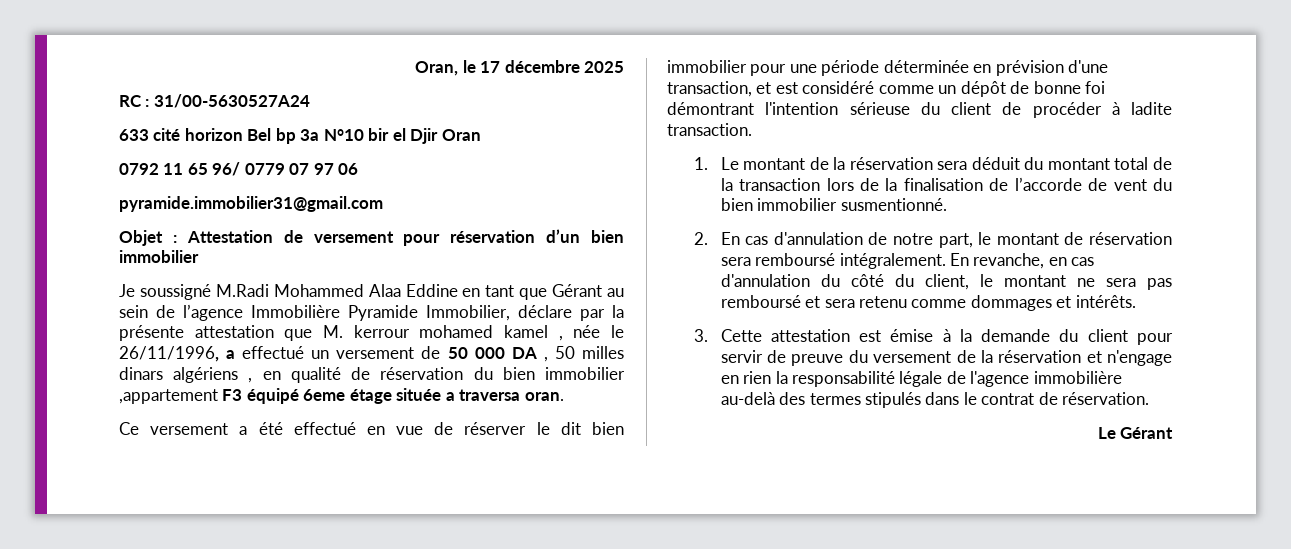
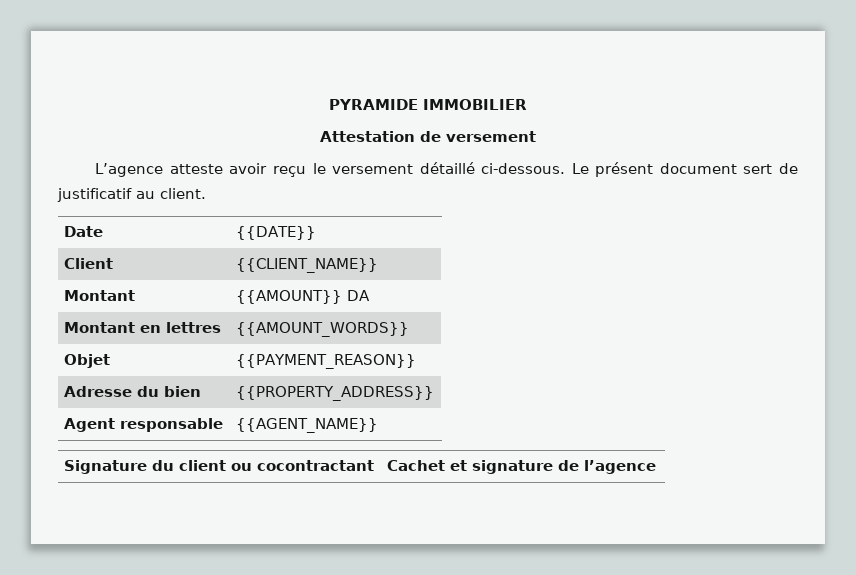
[415,60,624,76] [119,94,310,108] [119,128,481,144] [119,162,359,176] [119,196,383,212] [119,229,624,246] [119,250,199,263] [119,284,624,300] [119,304,624,321] [119,325,624,341] [119,346,624,362] [119,367,625,383] [119,388,564,404] [119,422,624,435] [667,60,1109,76] [667,81,1106,97] [667,102,1172,118] [667,123,752,136] [693,157,1172,170] [720,177,1172,191] [720,198,947,211] [693,232,1172,248] [720,253,1095,269] [720,274,1172,290] [720,295,1136,311] [693,329,1173,345] [720,350,1172,366] [720,371,1122,387] [720,392,1150,408] [1097,427,1173,439] Oran, le 17 décembre 2025 // RC : 31/00-5630527A24 // 633 cité horizon Bel bp 3a N°10 bir el Djir Oran // 0792 11 65 96/ 0779 07 97 06 // pyramide.immobilier31@gmail.com // Objet : Attestation de versement pour réservation d’un bien immobilier // Je soussigné M.Radi Mohammed Alaa Eddine en tant que Gérant au sein de l’agence Immobilière Pyramide Immobilier, déclare par la présente attestation que M. kerrour mohamed kamel , née le 26/11/1996, a effectué un versement de 50 000 DA , 50 milles dinars algériens , en qualité de réservation du bien immobilier ,appartement F3 équipé 6eme étage située a traversa oran. // Ce versement a été effectué en vue de réserver le dit bien immobilier pour une période déterminée en prévision d'une transaction, et est considéré comme un dépôt de bonne foi démontrant l'intention sérieuse du client de procéder à ladite transaction. // 1. Le montant de la réservation sera déduit du montant total de la transaction lors de la finalisation de l’accorde de vent du bien immobilier susmentionné. // 2. En cas d'annulation de notre part, le montant de réservation sera remboursé intégralement. En revanche, en cas d'annulation du côté du client, le montant ne sera pas remboursé et sera retenu comme dommages et intérêts. // 3. Cette attestation est émise à la demande du client pour servir de preuve du versement de la réservation et n'engage en rien la responsabilité légale de l'agence immobilière au-delà des termes stipulés dans le contrat de réservation. // Le Gérant -> [329,99,527,110] [320,131,536,142] [95,162,799,177] [57,188,206,202] [64,226,104,237] [236,226,317,240] [64,258,114,269] [236,258,379,273] [64,290,136,301] [236,290,371,304] [64,322,222,333] [236,322,410,337] [64,354,111,368] [236,354,417,369] [64,386,202,397] [236,386,435,401] [64,418,224,432] [236,418,379,433] [64,460,375,474] [387,460,657,474] PYRAMIDE IMMOBILIER // Attestation de versement // L’agence atteste avoir reçu le versement détaillé ci-dessous. Le présent document sert de justificatif au client. // Date | {{DATE}} // Client | {{CLIENT_NAME}} // Montant | {{AMOUNT}} DA // Montant en lettres | {{AMOUNT_WORDS}} // Objet | {{PAYMENT_REASON}} // Adresse du bien | {{PROPERTY_ADDRESS}} // Agent responsable | {{AGENT_NAME}} // Signature du client ou cocontractant | Cachet et signature de l’agence

